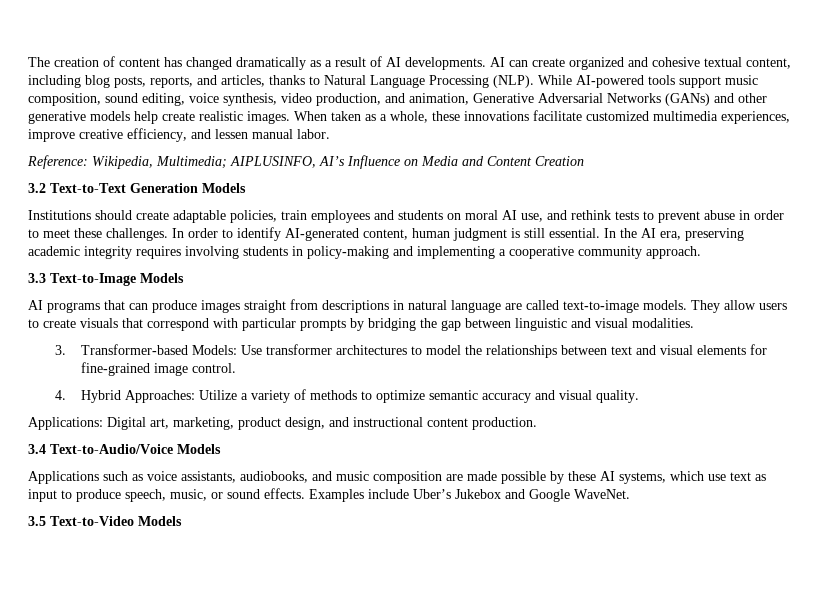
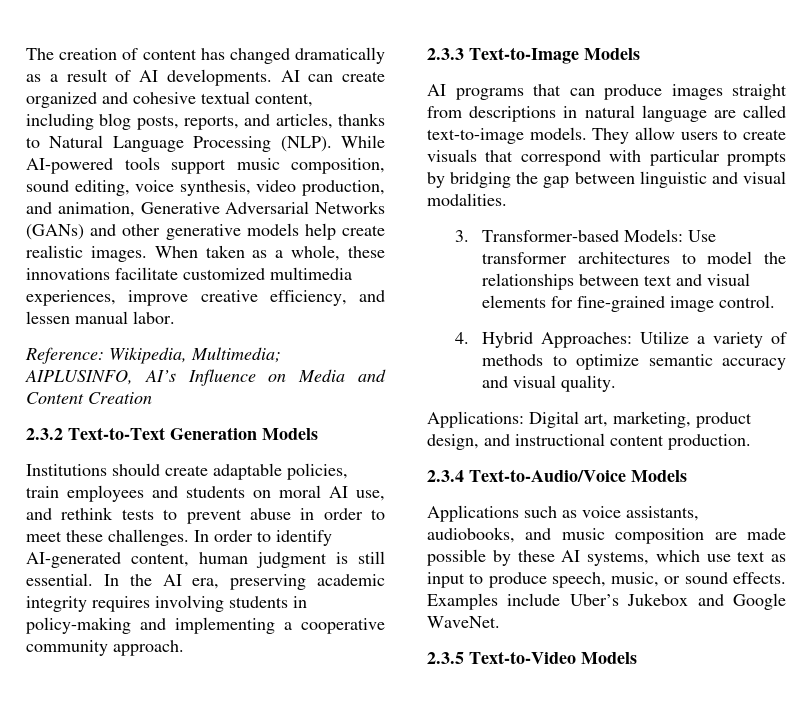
[28,183,46,193] 3.2 -> [26,428,63,440] 2.3.2
[28,273,46,283] 3.3 -> [427,48,464,60] 2.3.3
[28,444,46,454] 3.4 -> [427,470,464,482] 2.3.4
[28,516,46,526] 3.5 -> [427,652,464,664] 2.3.5

